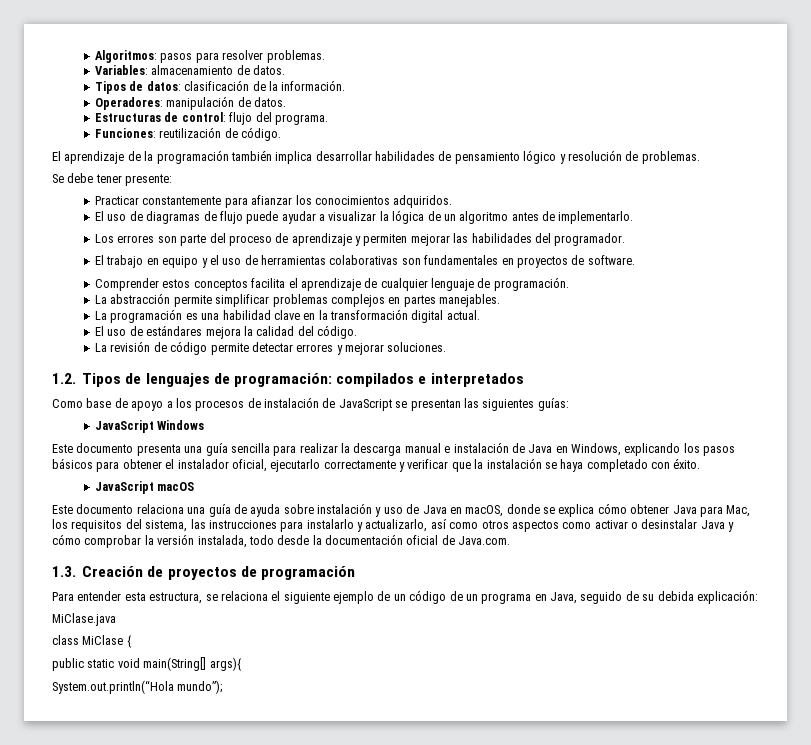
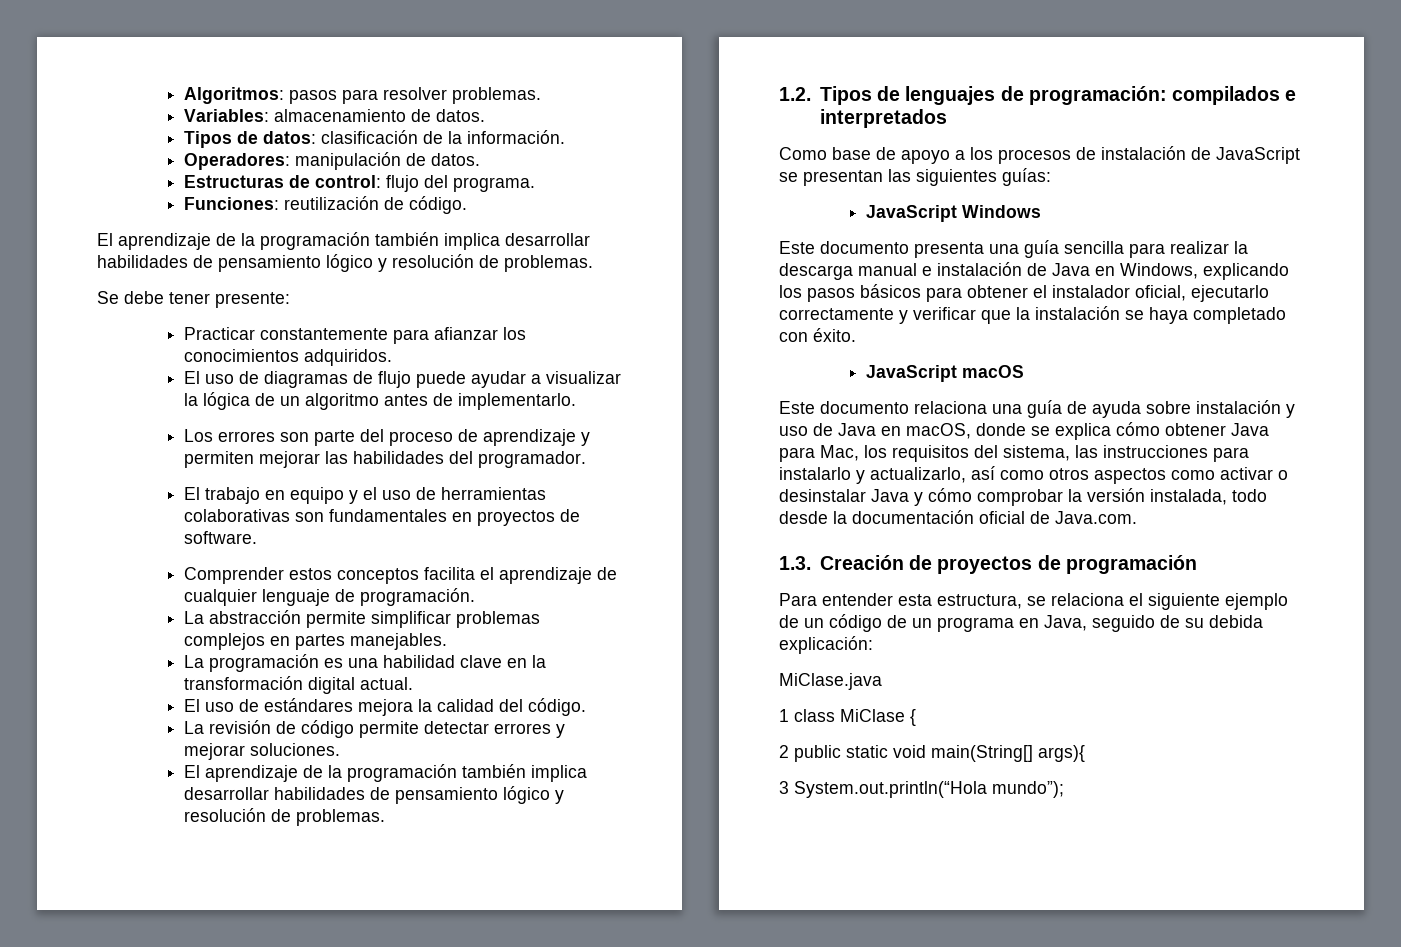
(447, 347) none -> [183,764,587,782] [183,786,564,804] [183,808,385,826] // El aprendizaje de la programación también implica desarrollar habilidades de pensamiento lógico y resolución de problemas.
(116, 619) none -> [779,709,789,722] 1
(131, 641) none -> [779,745,789,758] 2
(241, 664) none -> [779,781,789,794] 3

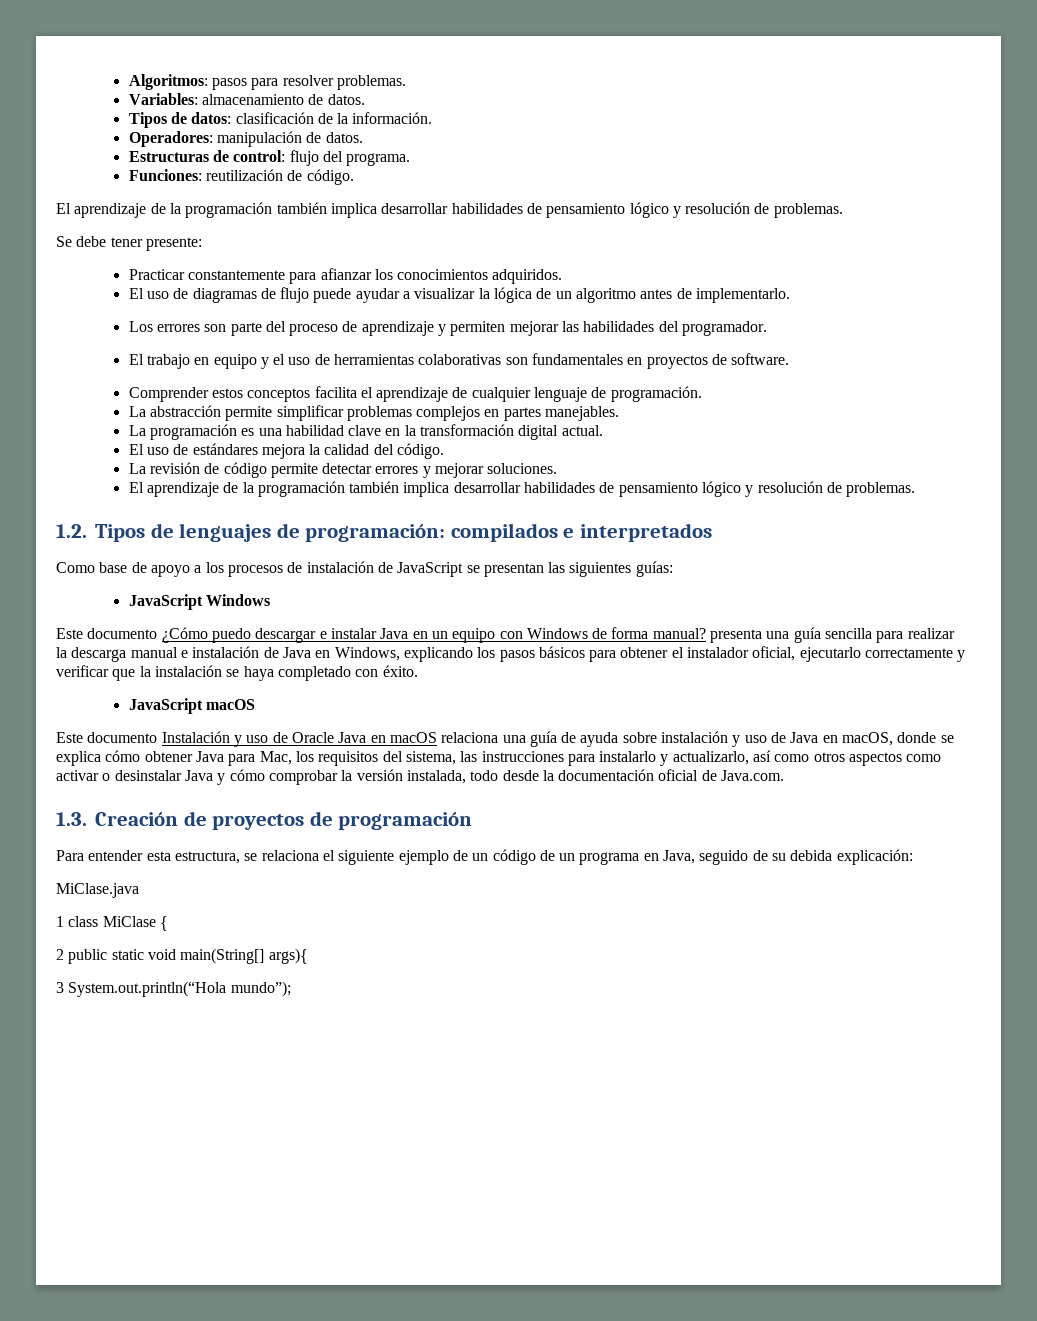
(909, 247) none -> [161,627,706,643] ¿Cómo puedo descargar e instalar Java en un equipo con Windows de forma manual?
(909, 407) none -> [161,731,437,747] Instalación y uso de Oracle Java en macOS

